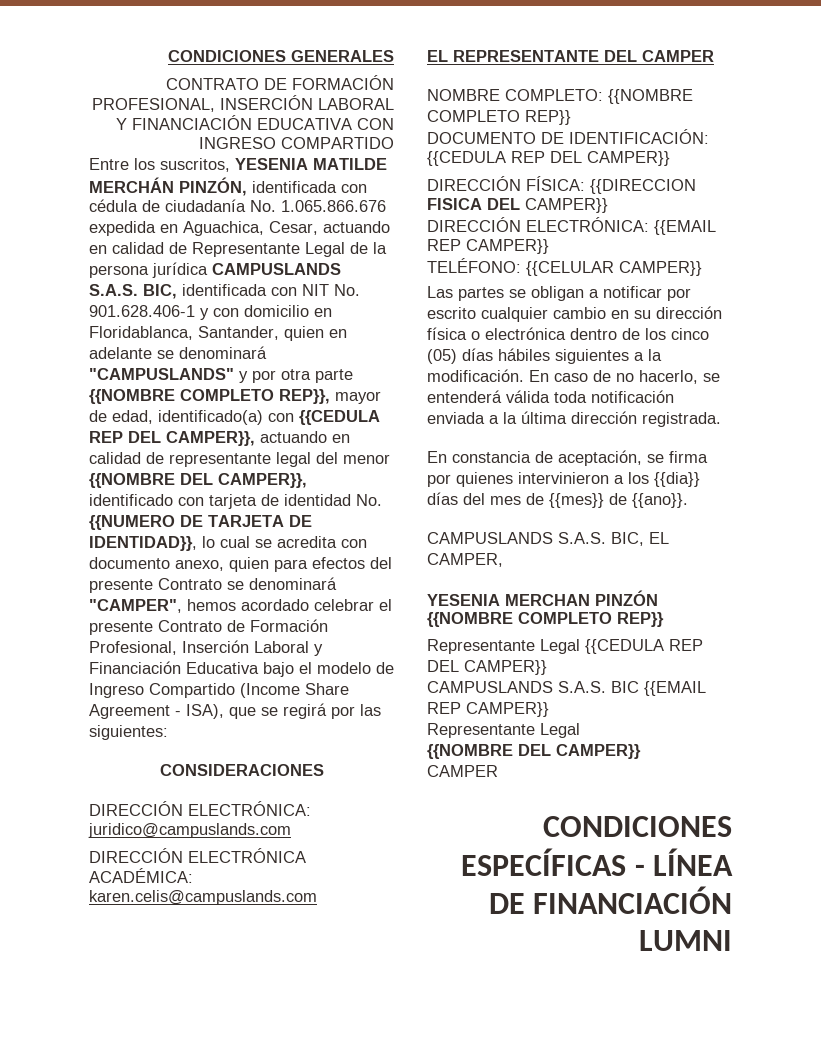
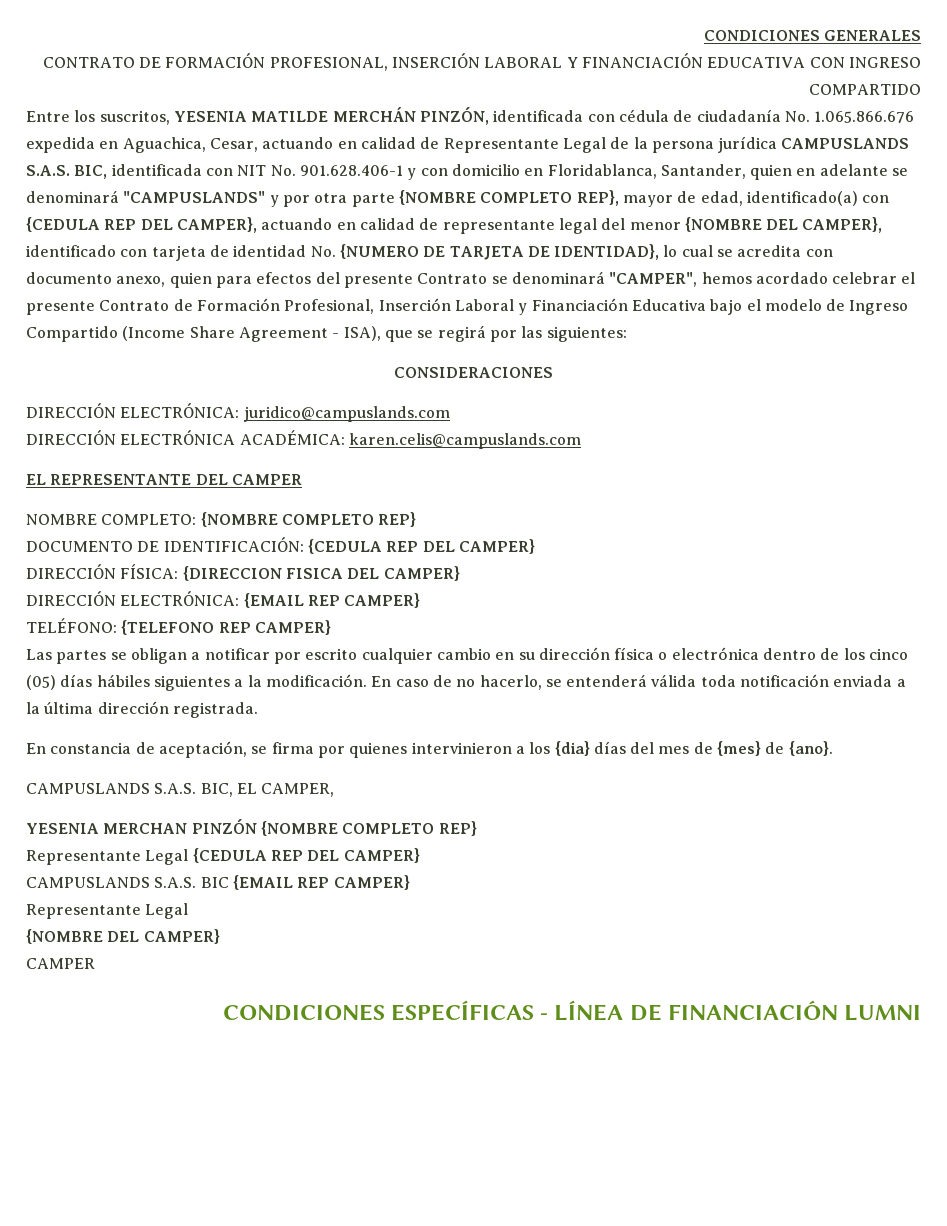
[89,389,330,404] {{NOMBRE COMPLETO REP}}, -> [398,190,619,206] {NOMBRE COMPLETO REP},
[299,410,380,425] [89,431,255,446] {{CEDULA REP DEL CAMPER}}, -> [26,217,257,233] {CEDULA REP DEL CAMPER},
[89,473,307,488] {{NOMBRE DEL CAMPER}}, -> [684,217,883,233] {NOMBRE DEL CAMPER},
[89,515,175,530] {{NUMERO -> [339,244,419,259] {NUMERO
[89,536,197,551] IDENTIDAD}}, -> [554,244,660,260] IDENTIDAD},
[608,89,693,104] [427,110,571,125] {{NOMBRE COMPLETO REP}} -> [200,512,417,527] {NOMBRE COMPLETO REP}
[427,151,670,166] {{CEDULA REP DEL CAMPER}} -> [307,539,535,554] {CEDULA REP DEL CAMPER}
[590,179,696,194] {{DIRECCION -> [182,566,282,581] {DIRECCION
[525,198,608,213] [427,217,716,235] [427,239,549,254] [427,258,702,276] CAMPER}} // DIRECCIÓN ELECTRÓNICA: {{EMAIL REP CAMPER}} // TELÉFONO: {{CELULAR CAMPER}} -> [383,566,460,581] [26,591,421,608] [26,618,331,635] CAMPER} // DIRECCIÓN ELECTRÓNICA: {EMAIL REP CAMPER} // TELÉFONO: {TELEFONO REP CAMPER}
[654,472,700,487] {{dia}} -> [554,741,590,756] {dia}
[549,493,688,508] {{mes}} de {{ano}}. -> [717,741,833,756] {mes} de {ano}.
[427,612,664,627] [427,639,703,654] [427,660,547,675] {{NOMBRE COMPLETO REP}} // Representante Legal {{CEDULA REP DEL CAMPER}} -> [260,821,477,836] [26,848,420,865] {NOMBRE COMPLETO REP} // Representante Legal {CEDULA REP DEL CAMPER}
[644,681,706,696] [427,702,549,717] {{EMAIL REP CAMPER}} -> [232,875,410,890] {EMAIL REP CAMPER}
[427,744,641,759] {{NOMBRE DEL CAMPER}} -> [26,929,220,944] {NOMBRE DEL CAMPER}

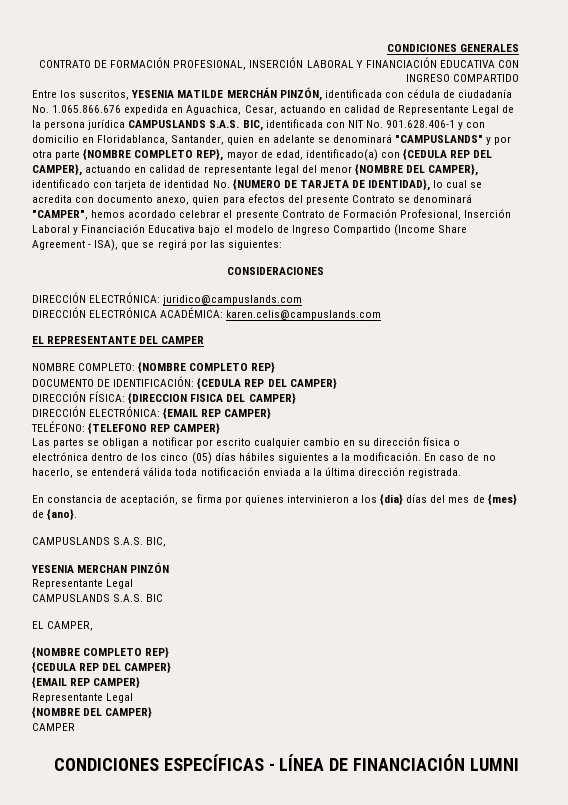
[236,783,335,797] EL CAMPER, -> (167, 542) none
[260,821,477,836] [26,848,420,865] [26,877,229,888] {NOMBRE COMPLETO REP} // Representante Legal {CEDULA REP DEL CAMPER} // CAMPUSLANDS S.A.S. BIC -> [32,579,134,589] [32,594,164,602] [32,621,94,631] [32,647,170,658] [32,662,172,673] // Representante Legal // CAMPUSLANDS S.A.S. BIC // EL CAMPER, // {NOMBRE COMPLETO REP} // {CEDULA REP DEL CAMPER} //

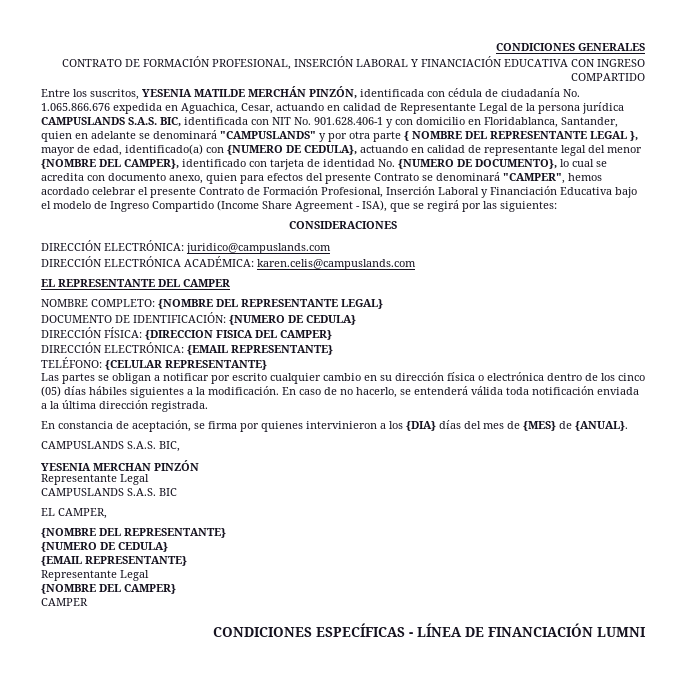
[83,149,224,161] {NOMBRE COMPLETO REP}, -> [404,131,638,141] { NOMBRE DEL REPRESENTANTE LEGAL },
[403,149,493,160] [32,164,82,176] {CEDULA REP DEL CAMPER}, -> [227,145,357,155] {NUMERO DE CEDULA},
[299,179,431,191] TARJETA DE IDENTIDAD}, -> [475,159,557,169] DOCUMENTO},
[189,362,276,373] COMPLETO REP} -> [216,299,383,309] DEL REPRESENTANTE LEGAL}
[197,378,337,389] {CEDULA REP DEL CAMPER} -> [229,315,356,325] {NUMERO DE CEDULA}
[201,408,272,419] REP CAMPER} -> [231,345,333,355] REPRESENTANTE}
[88,423,221,434] {TELEFONO REP CAMPER} -> [105,360,267,370] {CELULAR REPRESENTANTE}
[380,494,404,505] {dia} -> [406,421,436,431] {DIA}
[487,494,517,505] [32,509,78,520] {mes} de {ano}. -> [523,421,628,431] {MES} de {ANUAL}.
[83,647,170,658] [32,662,172,673] [32,677,141,688] COMPLETO REP} // {CEDULA REP DEL CAMPER} // {EMAIL REP CAMPER} -> [99,528,226,538] [41,542,168,552] [41,556,187,566] DEL REPRESENTANTE} // {NUMERO DE CEDULA} // {EMAIL REPRESENTANTE}

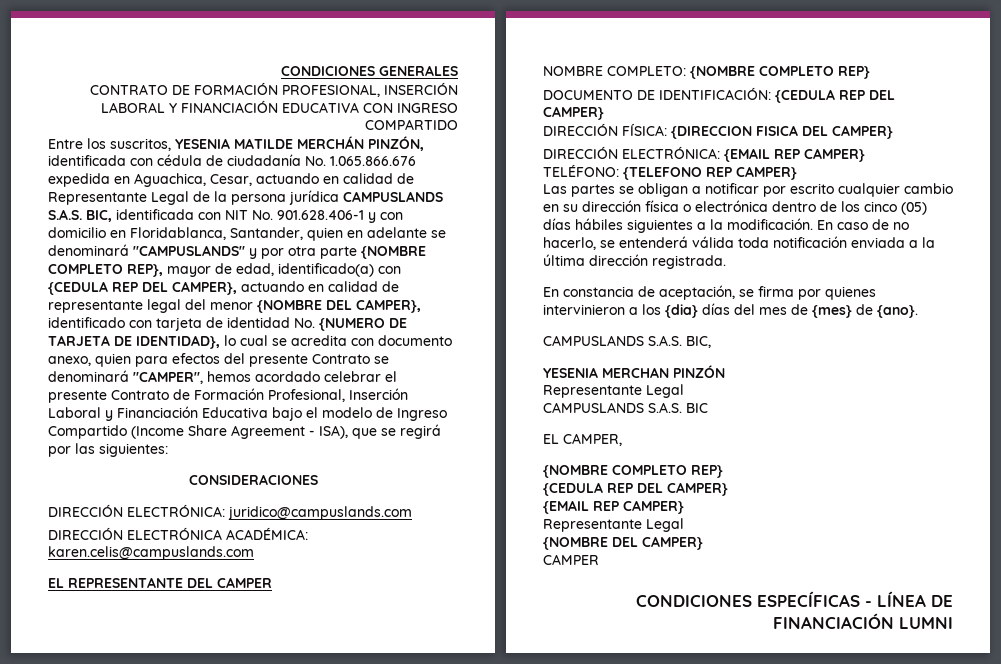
[404,131,638,141] { NOMBRE DEL REPRESENTANTE LEGAL }, -> [361,246,426,259] [48,264,163,277] {NOMBRE COMPLETO REP},
[227,145,357,155] {NUMERO DE CEDULA}, -> [48,281,237,295] {CEDULA REP DEL CAMPER},
[475,159,557,169] DOCUMENTO}, -> [48,335,220,349] TARJETA DE IDENTIDAD},
[216,299,383,309] DEL REPRESENTANTE LEGAL} -> [759,66,870,79] COMPLETO REP}
[229,315,356,325] {NUMERO DE CEDULA} -> [775,89,895,103] [543,106,604,120] {CEDULA REP DEL CAMPER}
[231,345,333,355] REPRESENTANTE} -> [774,148,865,162] REP CAMPER}
[105,360,267,370] {CELULAR REPRESENTANTE} -> [623,166,797,180] {TELEFONO REP CAMPER}
[406,421,436,431] {DIA} -> [665,304,698,318] {dia}
[523,421,628,431] {MES} de {ANUAL}. -> [812,304,918,318] {mes} de {ano}.
[99,528,226,538] [41,542,168,552] [41,556,187,566] DEL REPRESENTANTE} // {NUMERO DE CEDULA} // {EMAIL REPRESENTANTE} -> [612,465,723,478] [543,482,728,496] [543,500,684,514] COMPLETO REP} // {CEDULA REP DEL CAMPER} // {EMAIL REP CAMPER}

